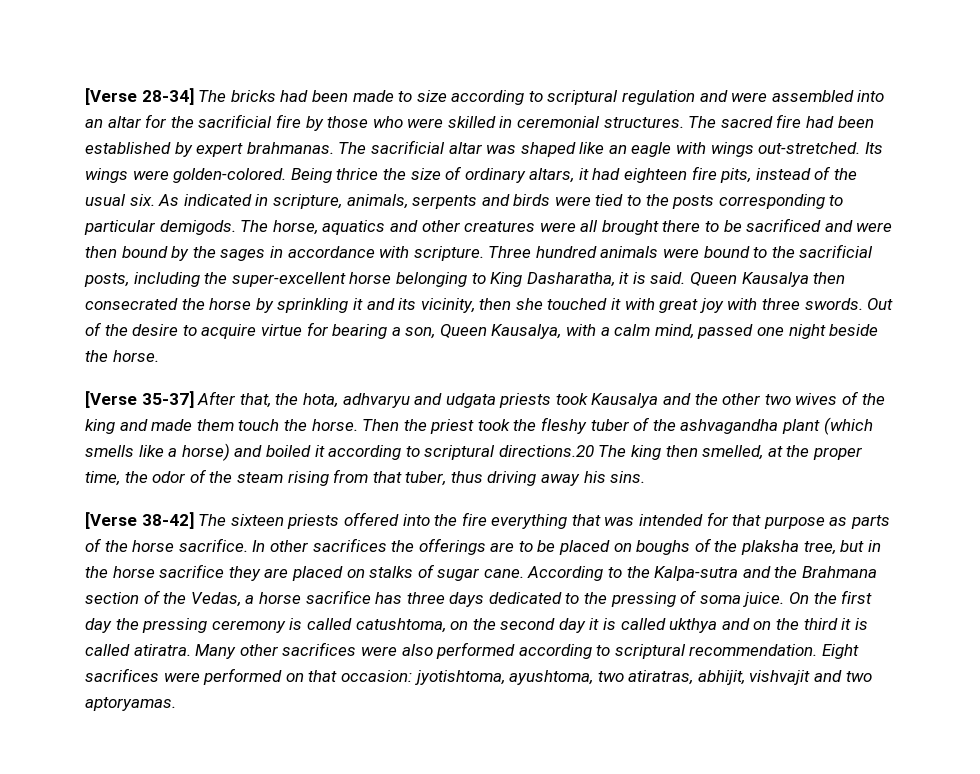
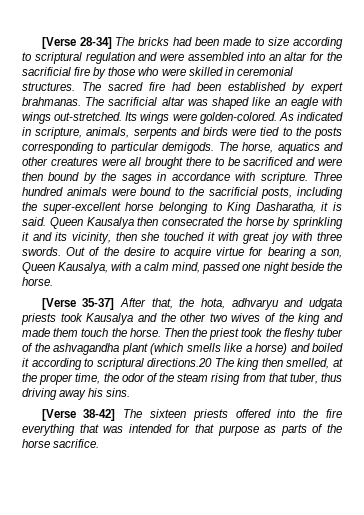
[290,166,858,183] [85,194,155,206] Being thrice the size of ordinary altars, it had eighteen fire pits, instead of the usual six. -> (277, 118) none
[252,538,881,555] [85,564,878,581] [85,590,873,607] [85,618,868,633] [85,642,860,659] [85,668,872,685] [85,697,176,711] In other sacrifices the offerings are to be placed on boughs of the plaksha tree, but in the horse sacrifice they are placed on stalks of sugar cane. According to the Kalpa-sutra and the Brahmana section of the Vedas, a horse sacrifice has three days dedicated to the pressing of soma juice. On the first day the pressing ceremony is called catushtoma, on the second day it is called ukthya and on the third it is called atiratra. Many other sacrifices were also performed according to scriptural recommendation. Eight sacrifices were performed on that occasion: jyotishtoma, ayushtoma, two atiratras, abhijit, vishvajit and two aptoryamas. -> (100, 443) none

